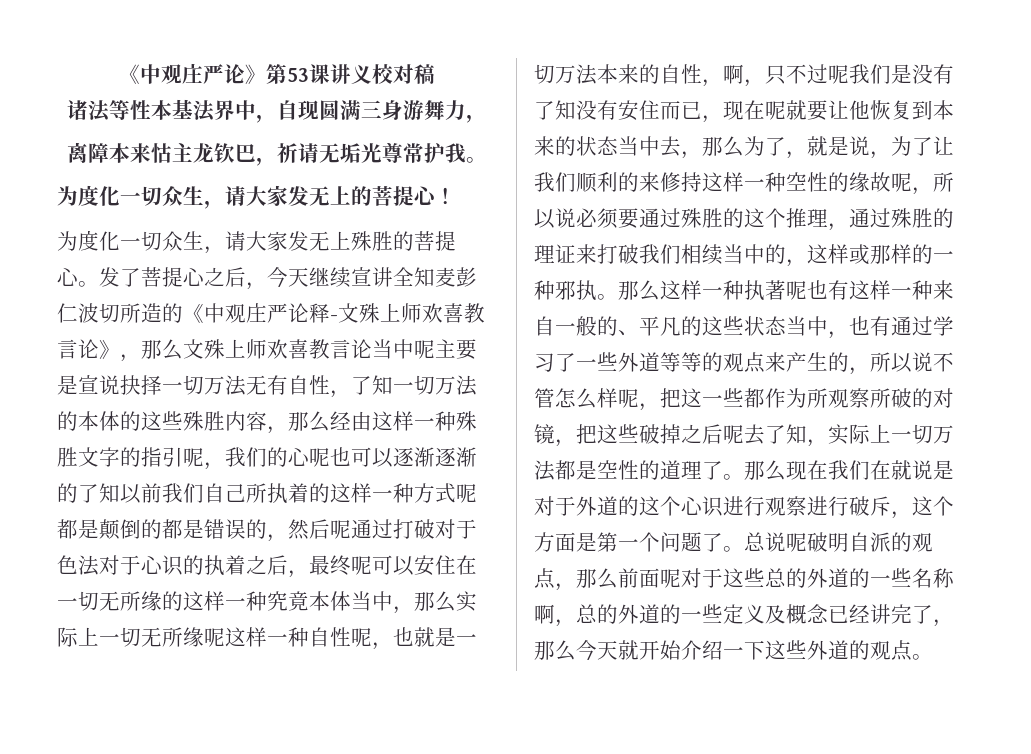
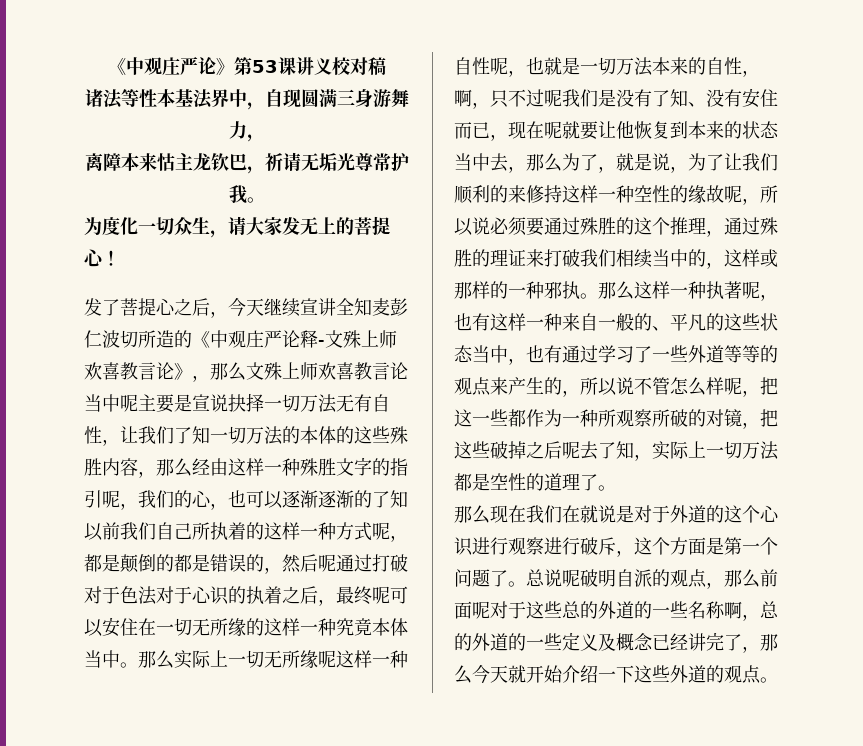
[57,230,456,254] [57,267,99,287] 为度化一切众生，请大家发无上殊胜的菩提心。 -> (120, 258) none
(351, 394) none -> [120,426,174,444] 让我们
[309,448,330,467] 呢 -> [210,503,228,510] ，
(477, 493) none -> [390,535,408,542] ，
[393,606,414,614] ， -> [120,662,138,668] 。
(576, 110) none -> [688,102,706,107] 、
(807, 290) none -> [760,294,778,301] ，
(807, 398) none -> [562,409,598,427] 一种
(744, 477) none -> (616, 488) //

